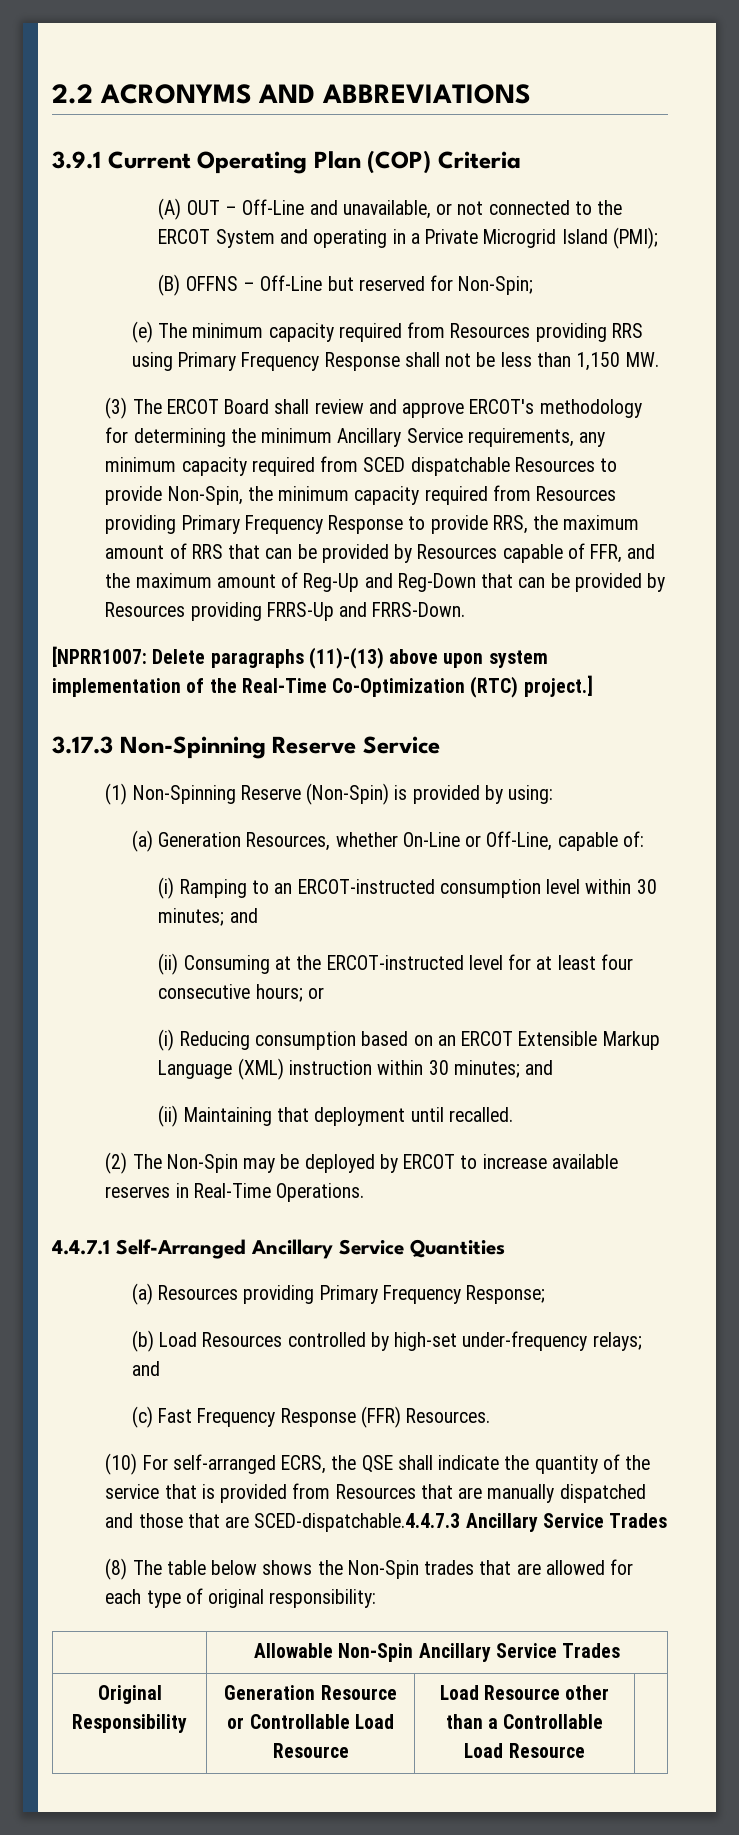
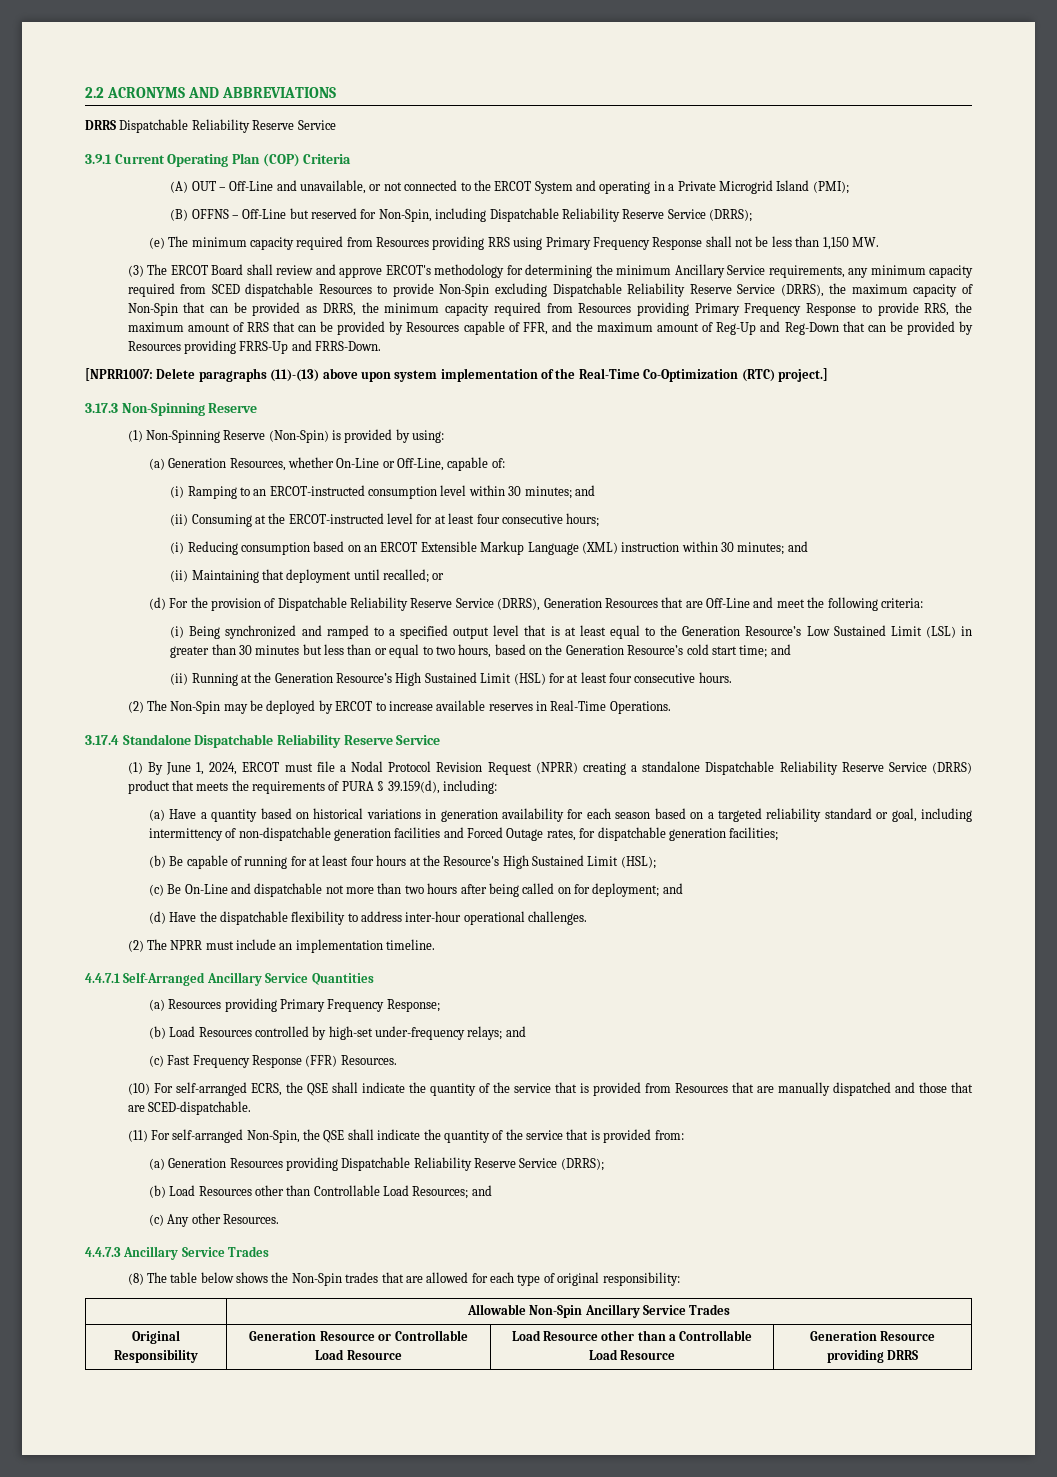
(531, 94) none -> [85,119,336,133] // DRRS Dispatchable Reliability Reserve Service
[458,276,534,295] Non-Spin; -> [378,208,753,222] Non-Spin, including Dispatchable Reliability Reserve Service (DRRS);
[167,486,243,505] Non-Spin, -> [439,283,974,297] [127,302,356,316] Non-Spin excluding Dispatchable Reliability Reserve Service (DRRS), the maximum capacity of Non-Spin that can be provided as DRRS,
[362,736,440,754] Service -> (258, 408) none
[308,987,325,999] or -> (600, 520) none
[448,1107,513,1122] recalled. -> [383,569,445,583] [148,597,923,611] [170,625,972,639] [170,644,791,658] [170,672,732,686] recalled; or // (d) For the provision of Dispatchable Reliability Reserve Service (DRRS), Generation Resources that are Off-Line and meet the following criteria: // (i) Being synchronized and ramped to a specified output level that is at least equal to the Generation Resource’s Low Sustained Limit (LSL) in greater than 30 minutes but less than or equal to two hours, based on the Generation Resource’s cold start time; and // (ii) Running at the Generation Resource’s High Sustained Limit (HSL) for at least four consecutive hours.
(365, 1192) none -> [85,734,441,748] [127,761,972,775] [127,780,497,794] [148,808,972,822] [148,827,779,841] [148,855,656,869] [148,883,683,897] [148,911,588,925] [127,939,436,953] // 3.17.4 Standalone Dispatchable Reliability Reserve Service // (1) By June 1, 2024, ERCOT must file a Nodal Protocol Revision Request (NPRR) creating a standalone Dispatchable Reliability Reserve Service (DRRS) product that meets the requirements of PURA § 39.159(d), including: // (a) Have a quantity based on historical variations in generation availability for each season based on a targeted reliability standard or goal, including intermittency of non-dispatchable generation facilities and Forced Outage rates, for dispatchable generation facilities; // (b) Be capable of running for at least four hours at the Resource's High Sustained Limit (HSL); // (c) Be On-Line and dispatchable not more than two hours after being called on for deployment; and // (d) Have the dispatchable flexibility to address inter-hour operational challenges. // (2) The NPRR must include an implementation timeline.
[254,1513,461,1532] SCED-dispatchable.4.4.7.3 -> [147,1101,251,1115] [127,1129,684,1143] [148,1157,604,1171] [148,1185,492,1199] [148,1213,279,1227] [85,1247,121,1257] SCED-dispatchable. // (11) For self-arranged Non-Spin, the QSE shall indicate the quantity of the service that is provided from: // (a) Generation Resources providing Dispatchable Reliability Reserve Service (DRRS); // (b) Load Resources other than Controllable Load Resources; and // (c) Any other Resources. // 4.4.7.3
(585, 1750) none -> [809,1331,936,1341] [826,1349,919,1363] Generation Resource providing DRRS

